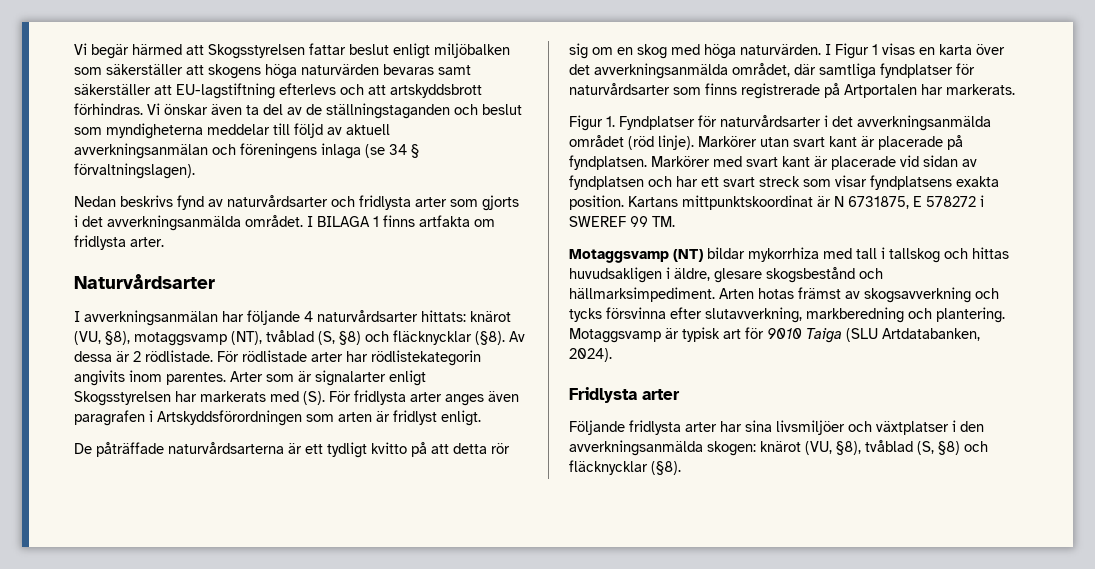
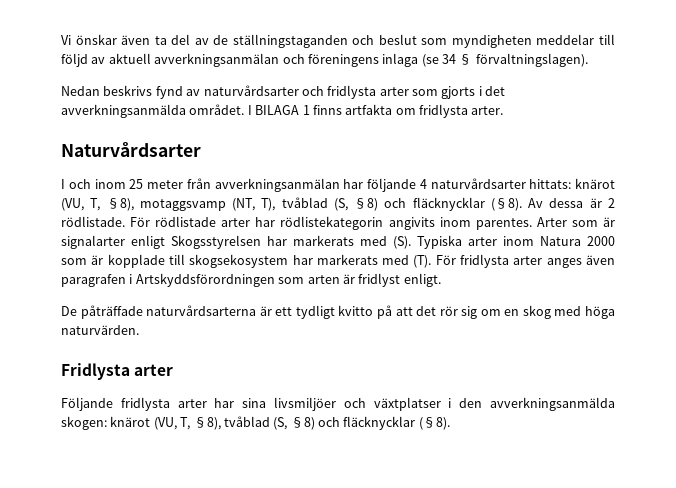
[74,43,510,59] [74,64,471,79] [74,83,482,99] [74,103,160,115] Vi begär härmed att Skogsstyrelsen fattar beslut enligt miljöbalken som säkerställer att skogens höga naturvärden bevaras samt säkerställer att EU-lagstiftning efterlevs och att artskyddsbrott förhindras. Vi -> [61,35,71,45] Vi
[106,123,203,139] myndigheterna -> [451,35,532,48] myndigheten
(80, 316) none -> [68,178,211,189] och inom 25 meter från
(101, 338) none -> [90,198,101,211] T,
[231,331,262,345] (NT), -> [232,198,276,211] (NT, T),
(325, 398) none -> [417,235,615,249] [61,254,432,268] Typiska arter inom Natura 2000 som är kopplade till skogsekosystem har markerats med (T).
[453,443,487,454] detta -> [416,306,437,316] det
[825,43,1005,59] [569,63,975,79] [569,83,1015,99] [569,115,991,131] [569,135,963,150] [569,155,977,170] [569,175,999,190] [569,195,984,210] [569,216,675,227] [569,247,1009,263] [569,267,883,283] [569,287,999,303] [569,307,1005,323] [569,327,980,343] [569,348,612,362] I Figur 1 visas en karta över det avverkningsanmälda området, där samtliga fyndplatser för naturvårdsarter som finns registrerade på Artportalen har markerats. // Figur 1. Fyndplatser för naturvårdsarter i det avverkningsanmälda området (röd linje). Markörer utan svart kant är placerade på fyndplatsen. Markörer med svart kant är placerade vid sidan av fyndplatsen och har ett svart streck som visar fyndplatsens exakta position. Kartans mittpunktskoordinat är N 6731875, E 578272 i SWEREF 99 TM. // Motaggsvamp (NT) bildar mykorrhiza med tall i tallskog och hittas huvudsakligen i äldre, glesare skogsbestånd och hällmarksimpediment. Arten hotas främst av skogsavverkning och tycks försvinna efter slutavverkning, markberedning och plantering. Motaggsvamp är typisk art för 9010 Taiga (SLU Artdatabanken, 2024). -> (139, 330) none
(832, 448) none -> [180,417,191,430] T,

